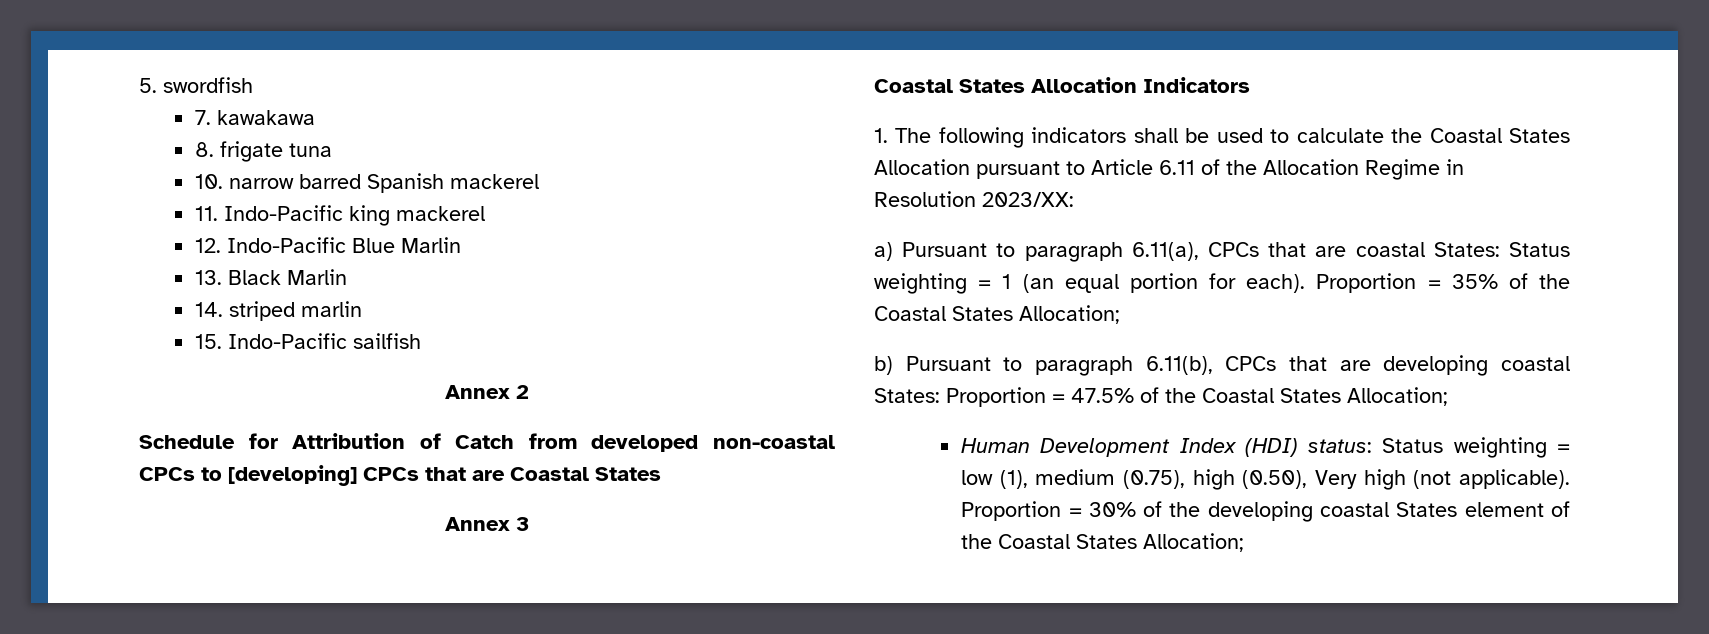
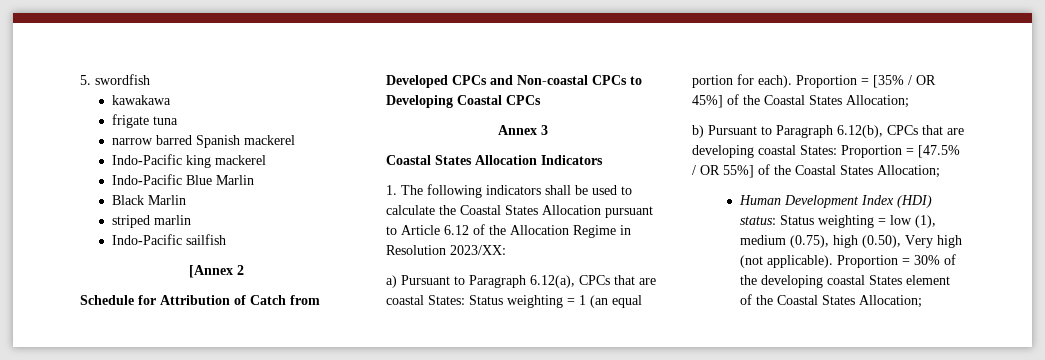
[194,110,211,125] 7. -> (150, 79) none
[194,142,214,157] 8. -> (171, 100) none
[194,174,223,189] 10. -> (178, 120) none
[194,206,218,221] 11. -> (295, 140) none
[194,238,221,253] 12. -> (266, 160) none
[194,270,222,285] 13. -> (254, 180) none
[194,302,223,317] 14. -> (186, 200) none
[194,334,222,349] 15. -> (191, 220) none
[445,385,510,399] Annex -> [189,265,233,278] [Annex
[591,435,835,452] [139,465,661,486] developed non-coastal CPCs to [developing] CPCs that are Coastal States -> [386,75,642,88] [386,95,541,108] Developed CPCs and Non-coastal CPCs to Developing Coastal CPCs
[1159,160,1195,175] 6.11 -> [444,225,469,235] 6.12
[1024,242,1199,262] paragraph 6.11(a), -> [469,275,575,288] Paragraph 6.12(a),
[1451,274,1498,289] 35% -> [873,75,936,88] [692,95,723,108] [35% / OR 45%]
[1035,356,1213,376] paragraph 6.11(b), -> [776,125,883,138] Paragraph 6.12(b),
[1071,388,1134,403] 47.5% -> [918,145,960,158] [692,165,754,178] [47.5% / OR 55%]

